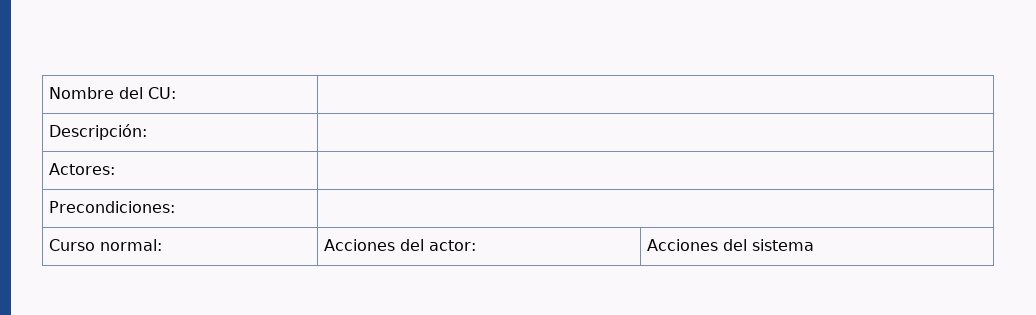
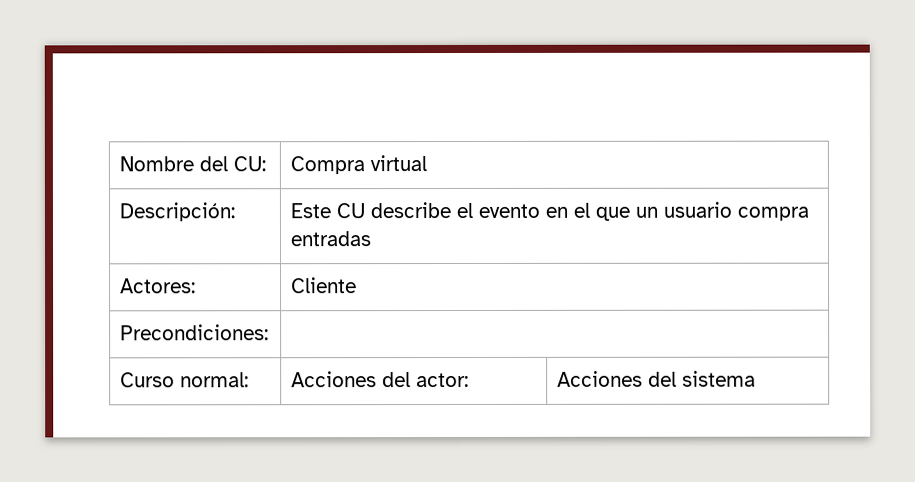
(177, 93) none -> [290,155,428,175] Compra virtual
(148, 132) none -> [290,201,810,221] [290,231,373,247] Este CU describe el evento en el que un usuario compra entradas
(116, 169) none -> [291,277,358,294] Cliente

